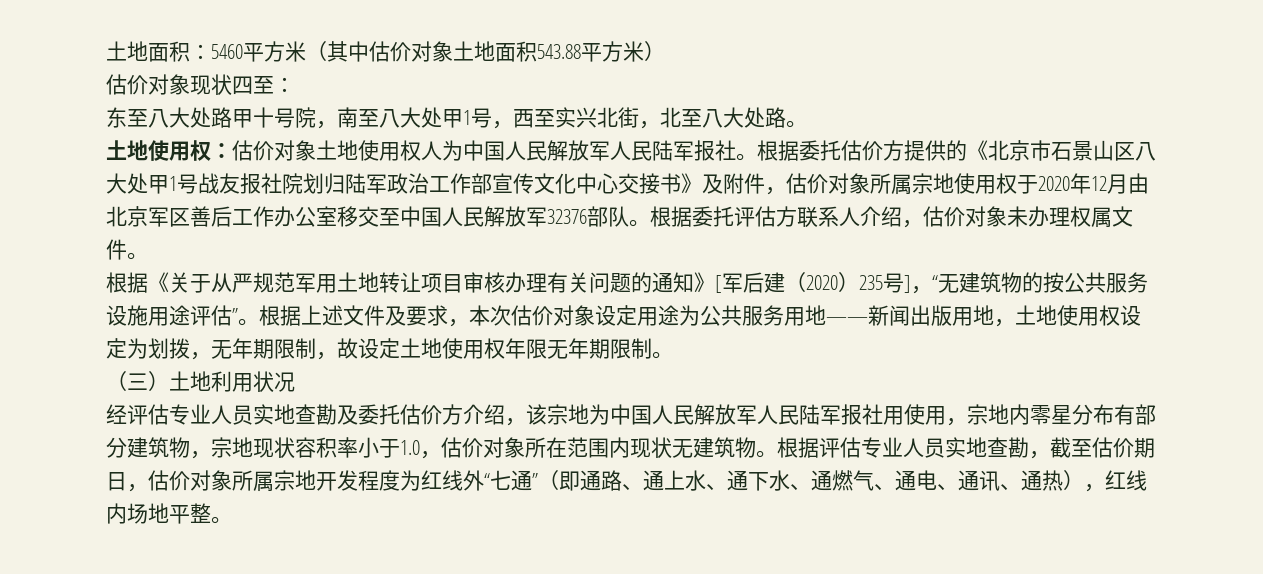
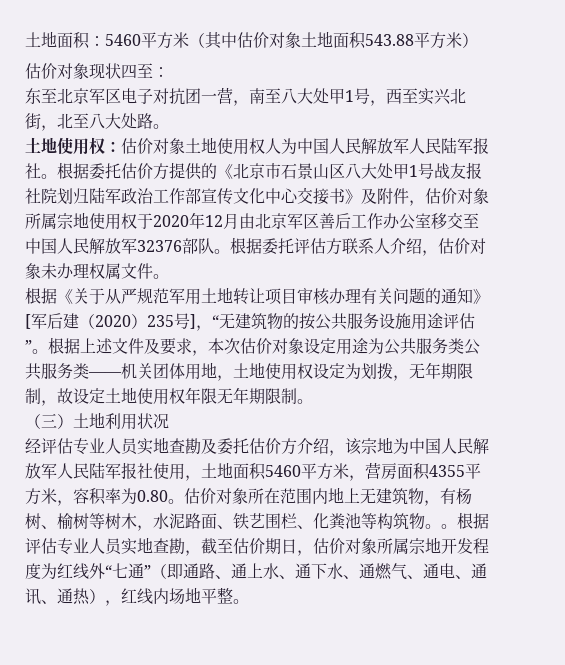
[148,107,316,128] 八大处路甲十号院 -> [57,87,233,105] 北京军区电子对抗团一营
[784,305,952,326] 用地——新闻出版 -> [448,338,480,355] [25,363,185,380] 类公共服务类——机关团体
[883,404,1156,426] [106,437,441,459] 用使用，宗地内零星分布有部分建筑物，宗地现状容积率小于1.0， -> [153,462,481,481] [25,488,184,506] 使用，土地面积5460平方米，营房面积4355平方米，容积率为0.80。
[630,437,756,458] 现状无建筑物 -> [328,487,472,506] [25,513,441,531] 地上无建筑物，有杨树、榆树等树木，水泥路面、铁艺围栏、化粪池等构筑物。

